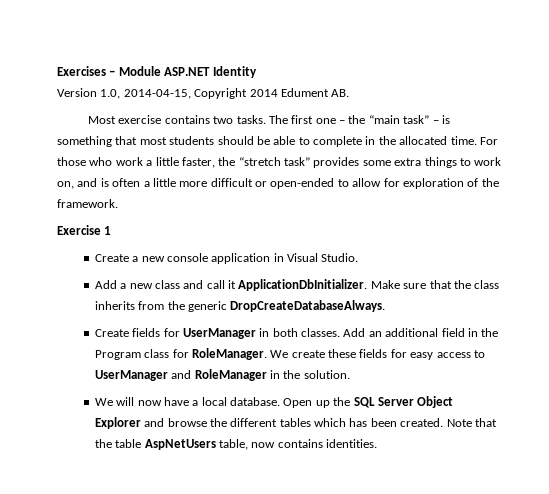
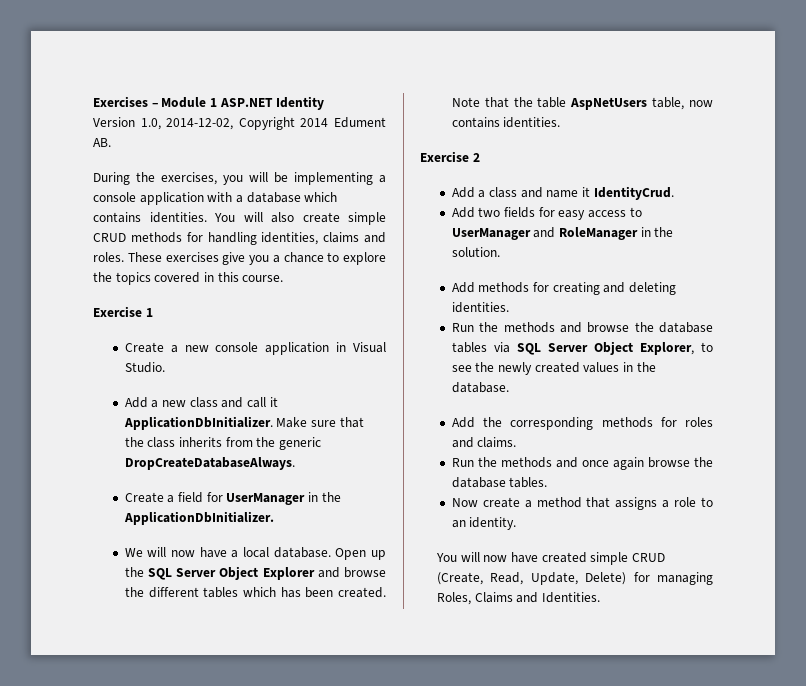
(161, 71) none -> [209,98,217,107] 1
[123,89,191,99] 2014-04-15, -> [166,118,234,130] 2014-12-02,
[88,115,450,124] [57,136,498,147] [57,157,502,168] [57,178,499,189] [57,199,118,208] Most exercise contains two tasks. The first one – the “main task” – is something that most students should be able to complete in the allocated time. For those who work a little faster, the “stretch task” provides some extra things to work on, and is often a little more difficult or open-ended to allow for exploration of the framework. -> [93,172,386,185] [93,192,338,205] [93,212,386,225] [93,232,386,245] [93,252,386,265] [93,272,284,285] During the exercises, you will be implementing a console application with a database which contains identities. You will also create simple CRUD methods for handling identities, claims and roles. These exercises give you a chance to explore the topics covered in this course.
[132,328,161,337] fields -> [167,492,204,503] a field
[272,328,499,337] [94,348,485,360] [94,369,350,381] both classes. Add an additional field in the Program class for RoleManager. We create these fields for easy access to UserManager and RoleManager in the solution. -> [321,492,341,502] [123,511,274,525] the ApplicationDbInitializer.
(378, 443) none -> [420,151,480,162] [451,186,674,200] [451,207,642,220] [451,227,674,240] [451,247,500,257] [451,282,677,295] [451,302,509,313] [451,322,713,333] [451,341,713,355] [451,362,656,375] [451,382,509,393] [451,417,713,430] [451,437,517,448] [451,457,713,470] [451,477,548,488] [451,497,713,510] [451,517,517,530] [435,552,665,565] [436,572,713,585] [436,592,600,605] // Exercise 2 // Add a class and name it IdentityCrud. // Add two fields for easy access to UserManager and RoleManager in the solution. // Add methods for creating and deleting identities. // Run the methods and browse the database tables via SQL Server Object Explorer, to see the newly created values in the database. // Add the corresponding methods for roles and claims. // Run the methods and once again browse the database tables. // Now create a method that assigns a role to an identity. // You will now have created simple CRUD (Create, Read, Update, Delete) for managing Roles, Claims and Identities.

